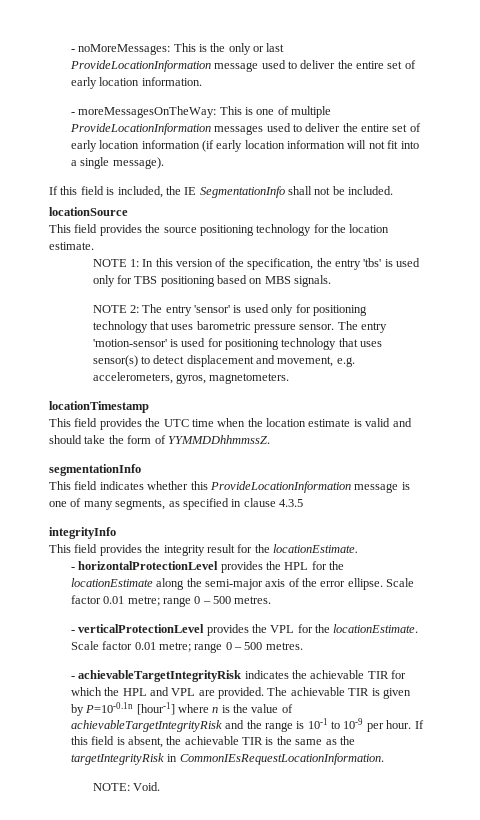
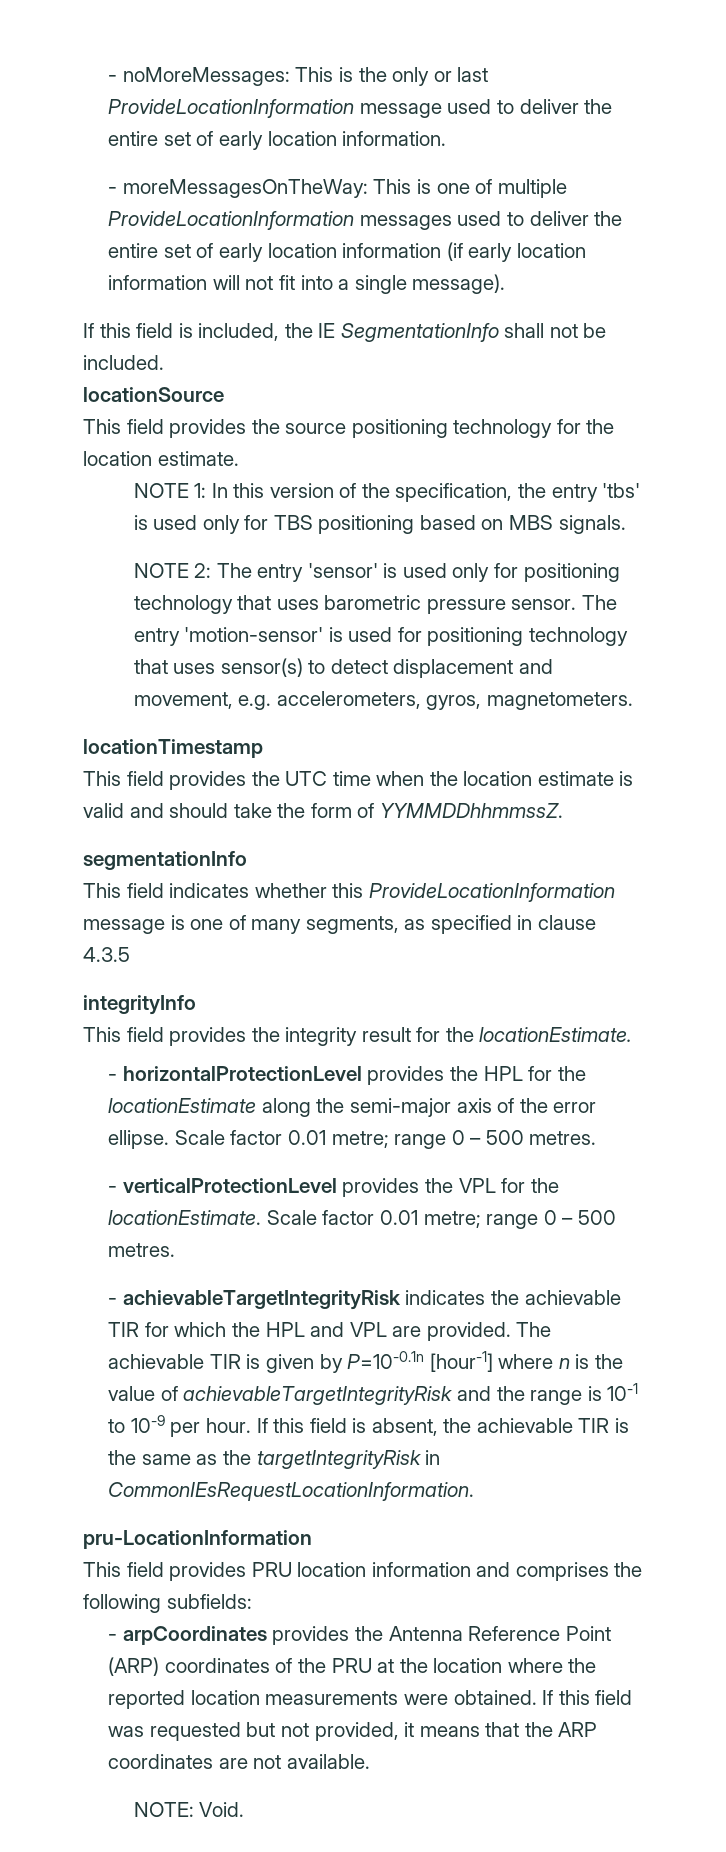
(384, 759) none -> [83,1530,312,1549] [83,1562,643,1581] [83,1594,252,1613] [108,1626,611,1645] [108,1657,597,1676] [108,1690,633,1709] [108,1722,598,1741] [108,1754,370,1769] // pru-LocationInformation // This field provides PRU location information and comprises the following subfields: // - arpCoordinates provides the Antenna Reference Point (ARP) coordinates of the PRU at the location where the reported location measurements were obtained. If this field was requested but not provided, it means that the ARP coordinates are not available.

